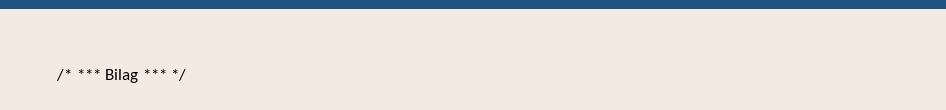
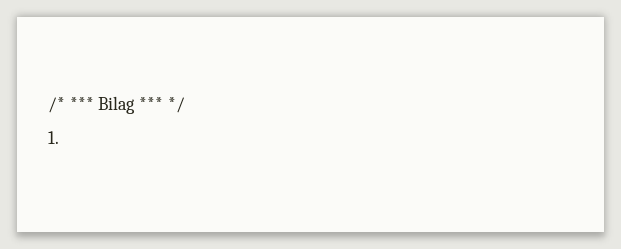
(187, 75) none -> [48,131,59,144] // 1.

